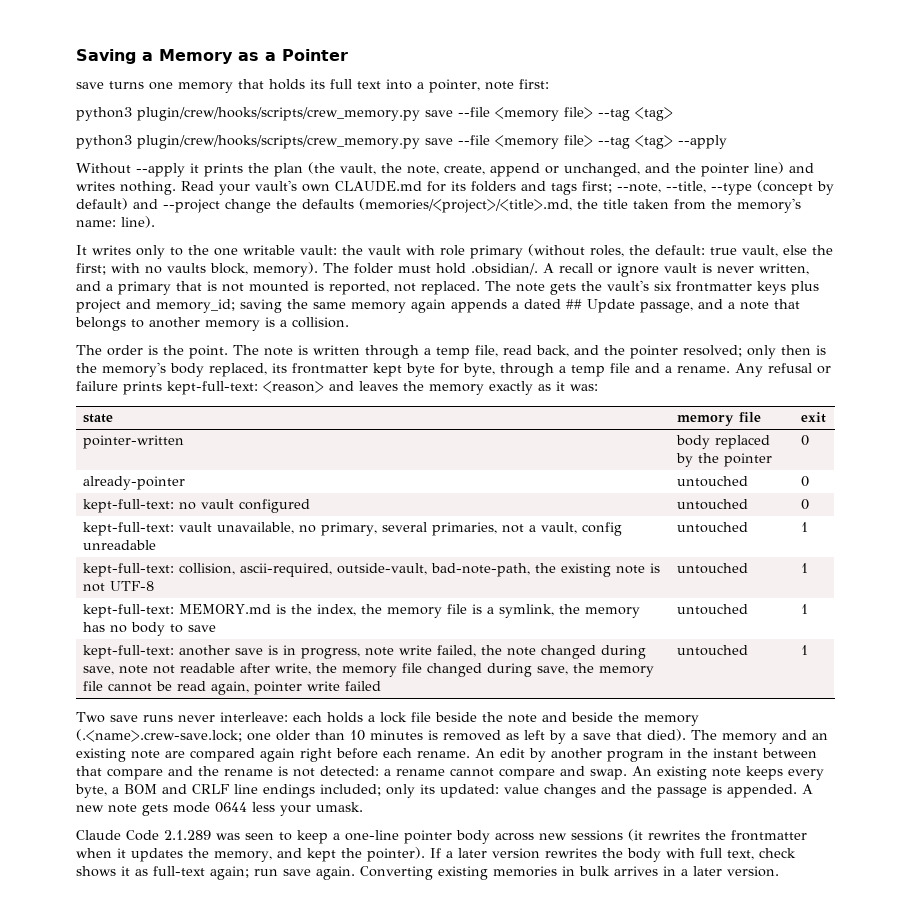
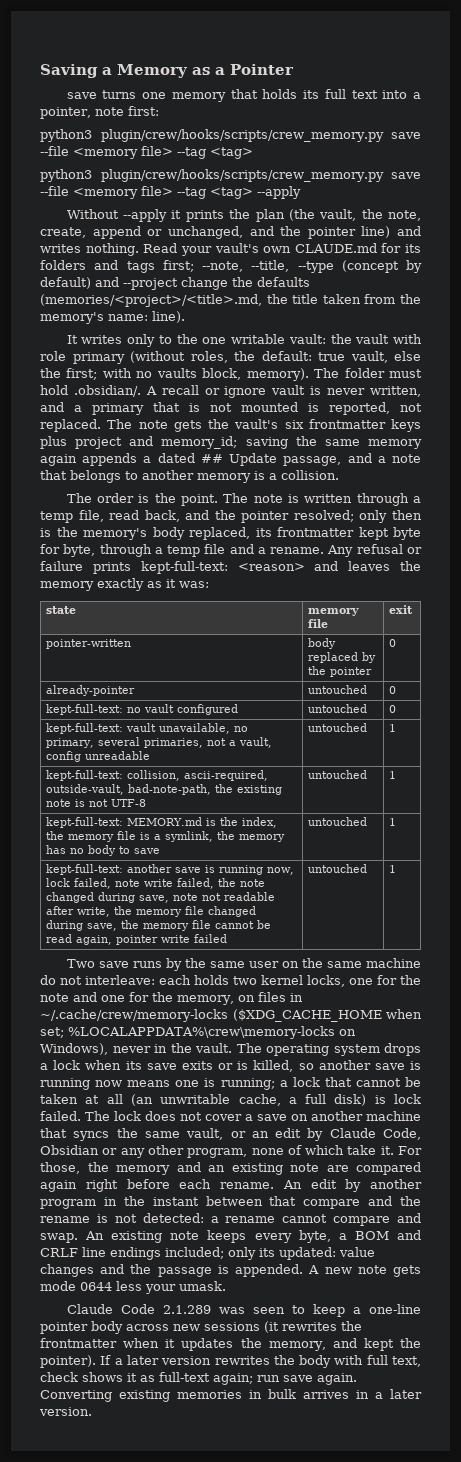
[282,645,360,659] in progress, -> [219,865,295,875] [46,878,112,889] running now, lock failed,
[177,712,699,726] [76,729,717,744] never interleave: each holds a lock file beside the note and beside the memory (.<name>.crew-save.lock; one older than 10 minutes is removed as left by a save that died). The -> [165,958,421,971] [40,975,421,987] [40,992,303,1005] [40,1009,422,1022] [40,1026,356,1039] [40,1043,421,1056] [40,1060,422,1072] [40,1077,421,1090] [40,1094,422,1106] [40,1111,421,1121] [40,1128,422,1141] [40,1145,423,1158] [40,1162,109,1174] by the same user on the same machine do not interleave: each holds two kernel locks, one for the note and one for the memory, on files in ~/.cache/crew/memory-locks ($XDG_CACHE_HOME when set; %LOCALAPPDATA%\crew\memory-locks on Windows), never in the vault. The operating system drops a lock when its save exits or is killed, so another save is running now means one is running; a lock that cannot be taken at all (an unwritable cache, a full disk) is lock failed. The lock does not cover a save on another machine that syncs the same vault, or an edit by Claude Code, Obsidian or any other program, none of which take it. For those, the

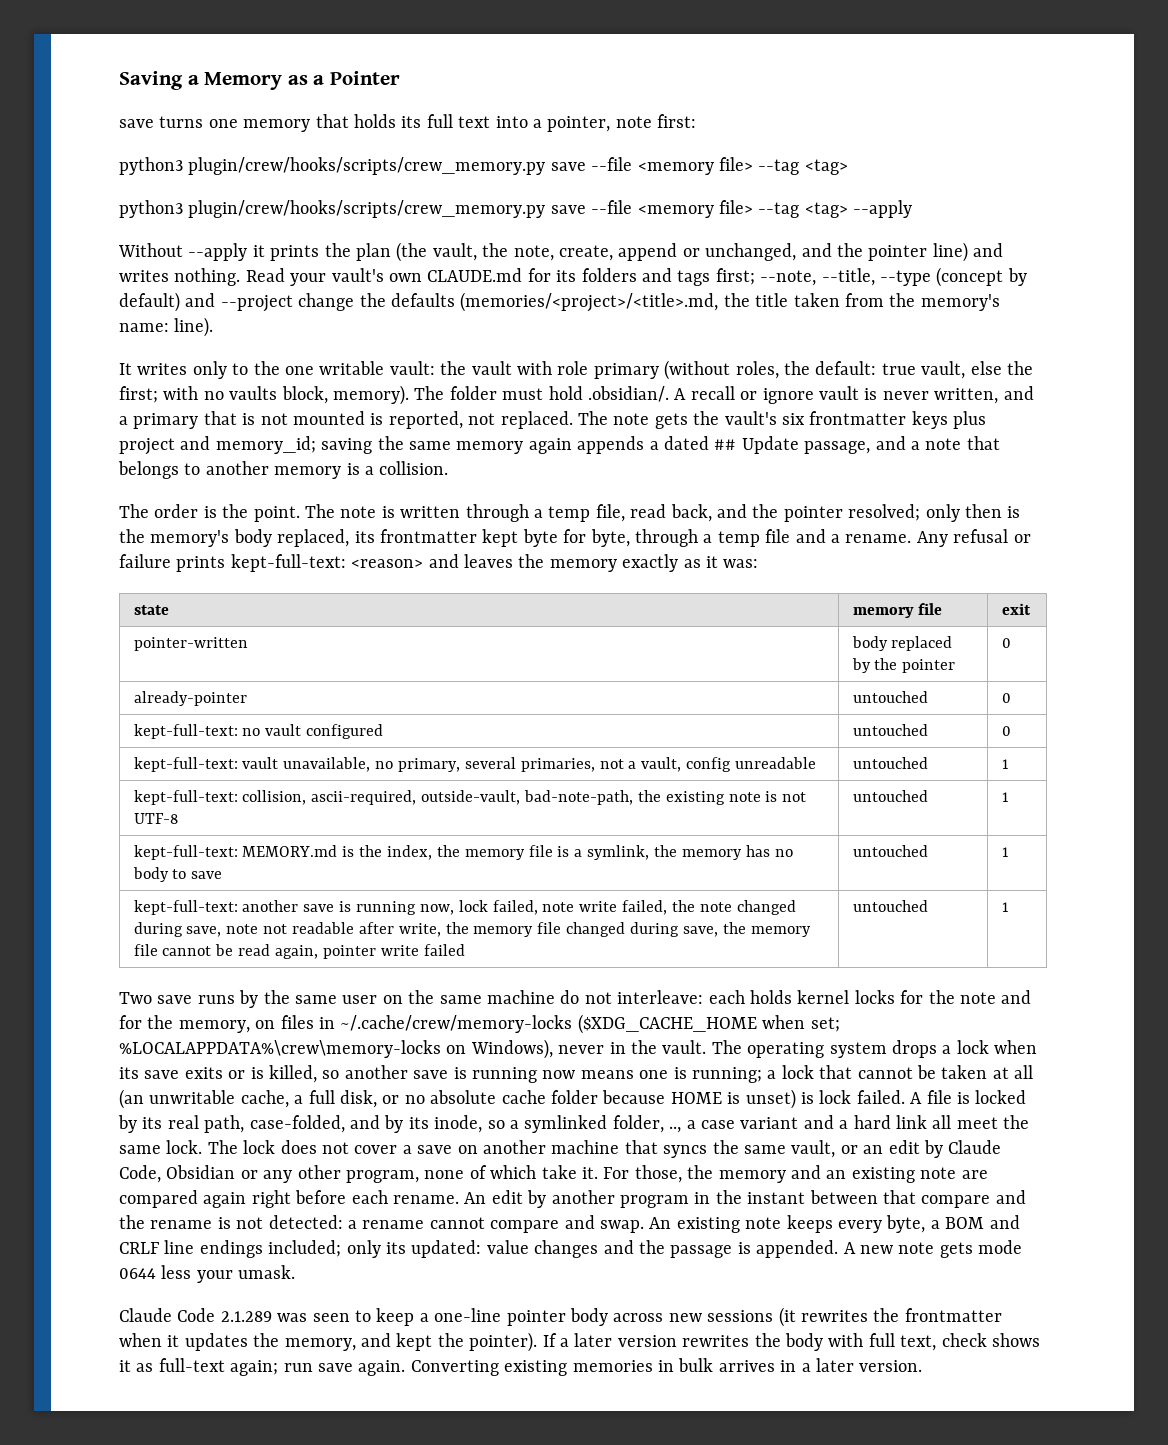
[233,975,373,987] two kernel locks, one -> [797,990,895,1004] kernel locks
[101,995,125,1002] one -> (1032, 997) none
[334,1094,422,1106] [40,1111,81,1121] disk) is lock failed. -> [340,1089,1027,1109] [118,1115,1030,1133] [119,1140,203,1154] disk, or no absolute cache folder because HOME is unset) is lock failed. A file is locked by its real path, case-folded, and by its inode, so a symlinked folder, .., a case variant and a hard link all meet the same lock.

